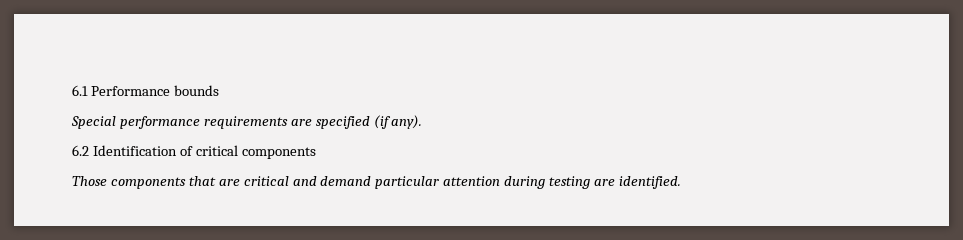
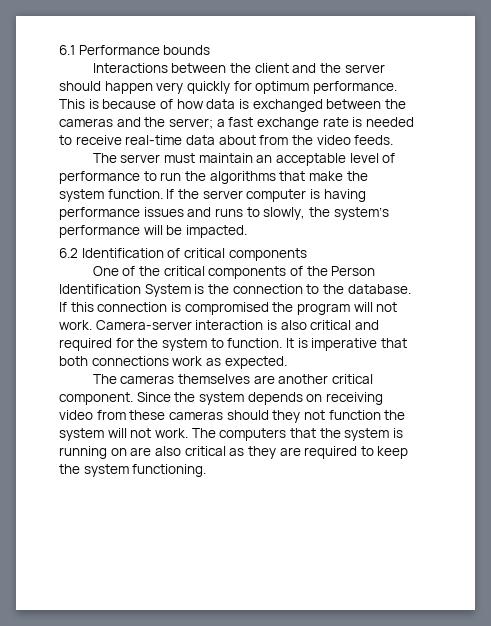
[71,115,423,129] Special performance requirements are specified (if any). -> [92,63,385,73] [59,81,397,94] [59,99,406,112] [59,117,414,130] [59,135,394,145] [92,153,396,166] [59,171,368,184] [59,189,366,202] [59,207,389,220] [59,225,247,238] Interactions between the client and the server should happen very quickly for optimum performance. This is because of how data is exchanged between the cameras and the server; a fast exchange rate is needed to receive real-time data about from the video feeds. // The server must maintain an acceptable level of performance to run the algorithms that make the system function. If the server computer is having performance issues and runs to slowly, the system’s performance will be impacted.
[72,176,681,189] Those components that are critical and demand particular attention during testing are identified. -> [92,266,376,279] [59,284,411,297] [59,302,398,315] [59,320,379,330] [59,338,407,351] [59,356,287,369] [92,374,374,384] [59,392,383,405] [59,410,406,423] [59,428,403,441] [59,446,409,459] [59,464,207,477] One of the critical components of the Person Identification System is the connection to the database. If this connection is compromised the program will not work. Camera-server interaction is also critical and required for the system to function. It is imperative that both connections work as expected. // The cameras themselves are another critical component. Since the system depends on receiving video from these cameras should they not function the system will not work. The computers that the system is running on are also critical as they are required to keep the system functioning.

